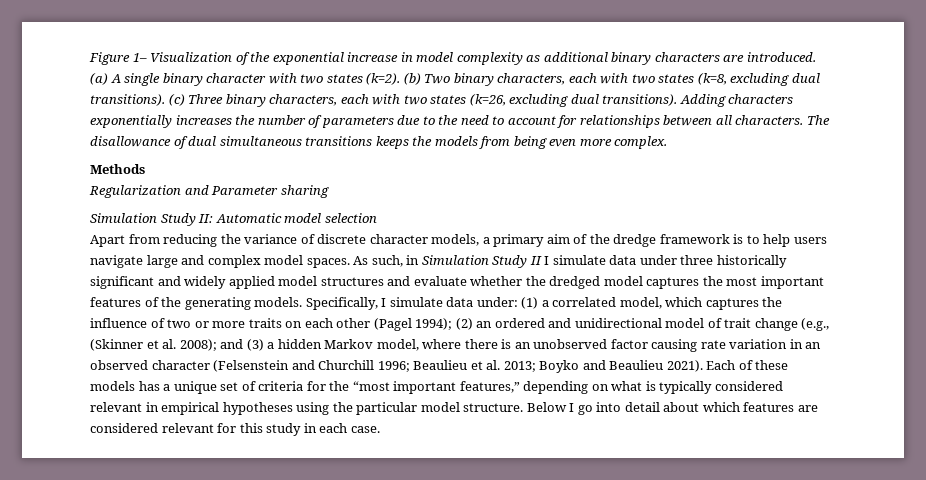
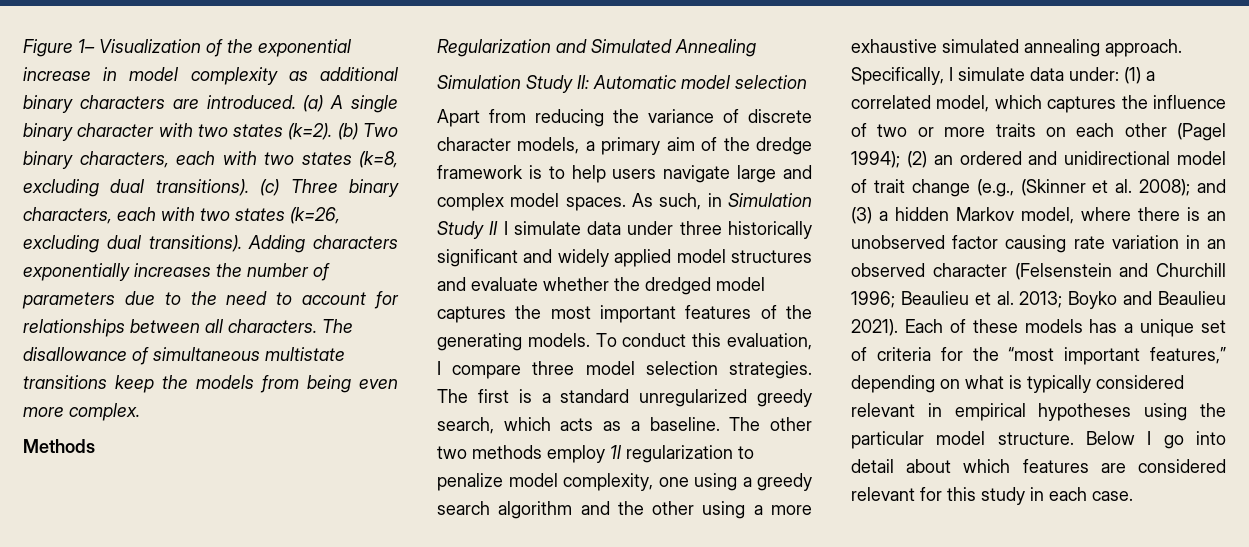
[188,136,409,149] dual simultaneous transitions keeps -> [153,347,345,361] [23,375,154,393] simultaneous multistate transitions keep
[211,185,329,198] Parameter sharing -> [591,39,756,57] Simulated Annealing
(303, 302) none -> [595,333,812,350] [437,361,812,379] [437,389,812,407] [437,417,812,434] [437,445,754,463] [437,473,812,491] [437,501,812,519] [851,39,1182,57] To conduct this evaluation, I compare three model selection strategies. The first is a standard unregularized greedy search, which acts as a baseline. The other two methods employ 1l regularization to penalize model complexity, one using a greedy search algorithm and the other using a more exhaustive simulated annealing approach.

